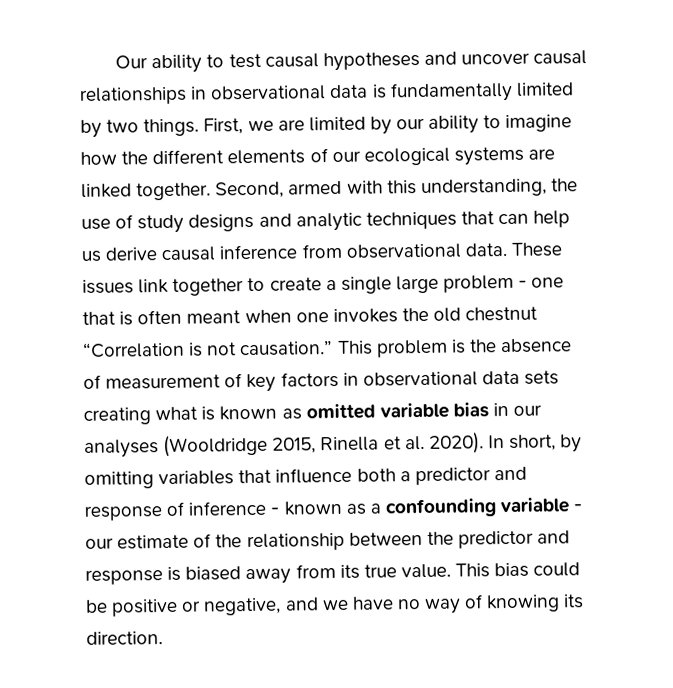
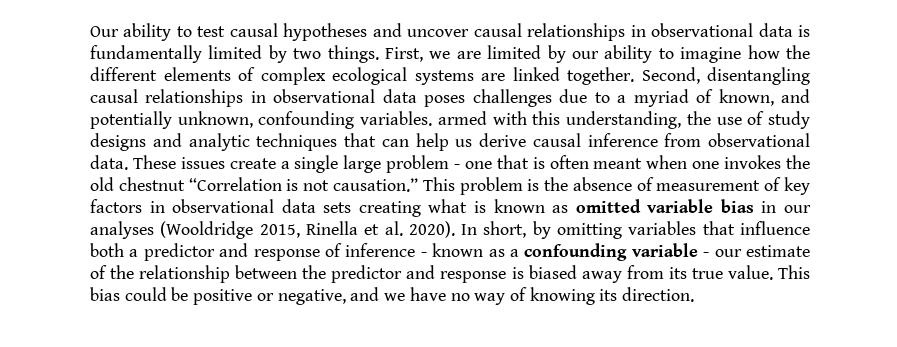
[331,150,361,163] our -> [260,67,326,85] complex
(285, 190) none -> [707,67,810,85] [90,89,810,107] [90,111,433,129] disentangling causal relationships in observational data poses challenges due to a myriad of known, and potentially unknown, confounding variables.
[138,277,266,296] link together to -> (225, 163) none

